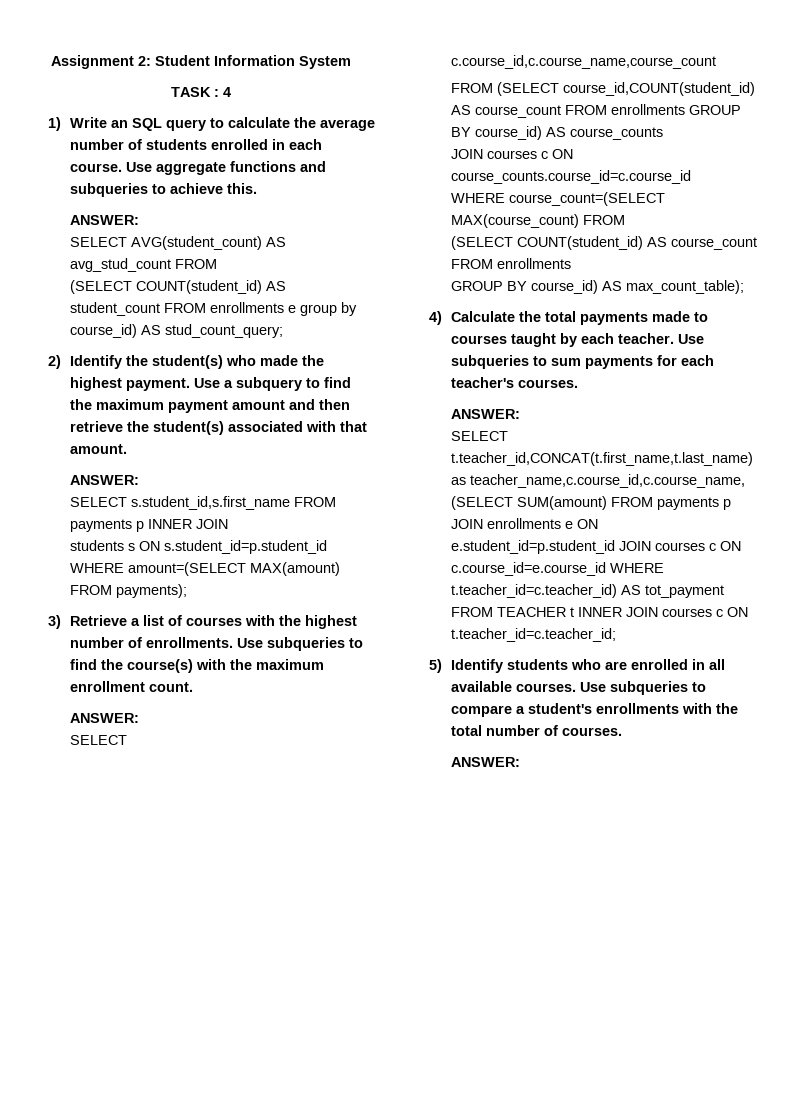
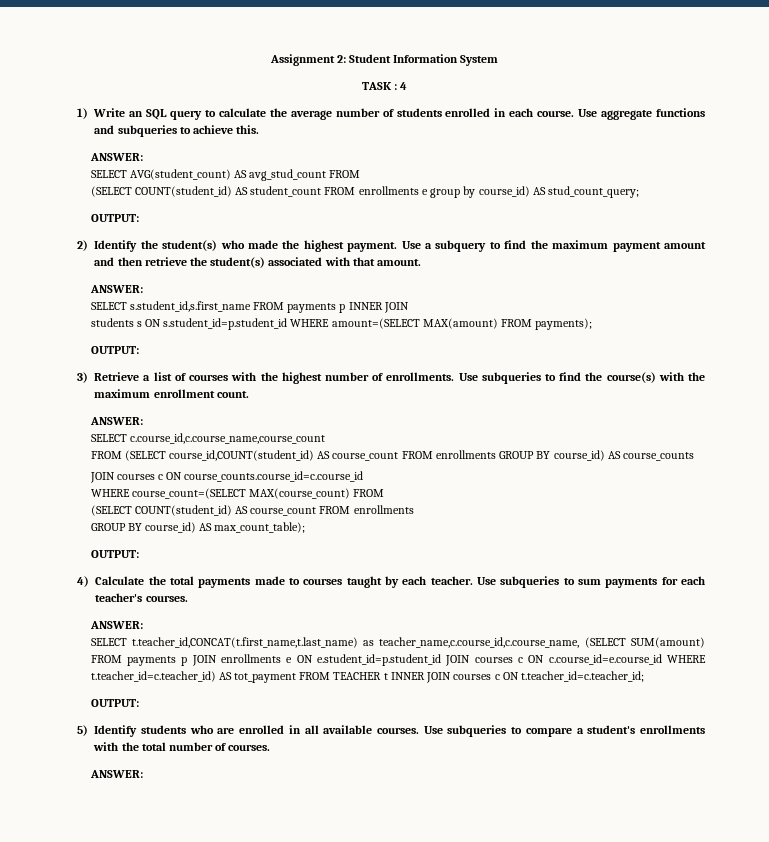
(283, 331) none -> [90,214,139,222] // OUTPUT:
(187, 591) none -> [90,346,139,354] // OUTPUT:
(744, 287) none -> [90,550,139,558] // OUTPUT:
(616, 635) none -> [90,699,139,707] // OUTPUT:

